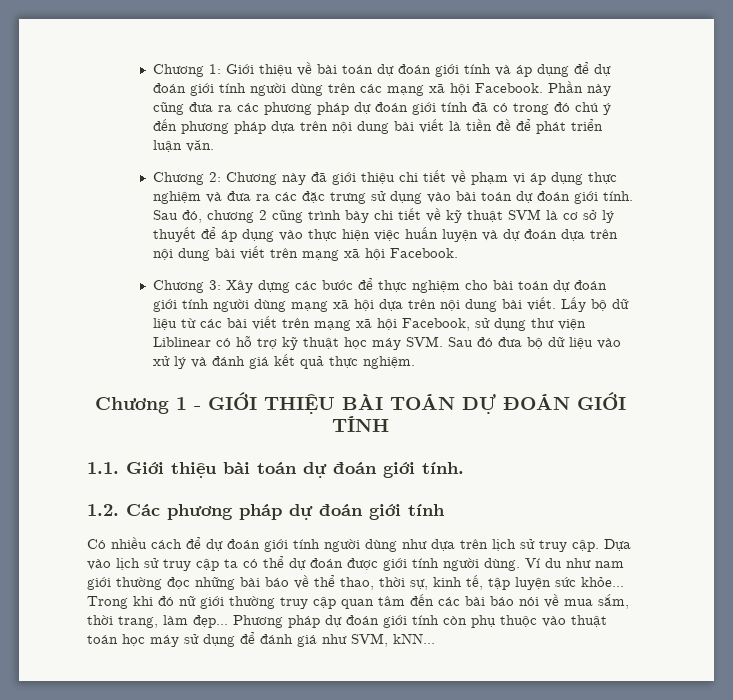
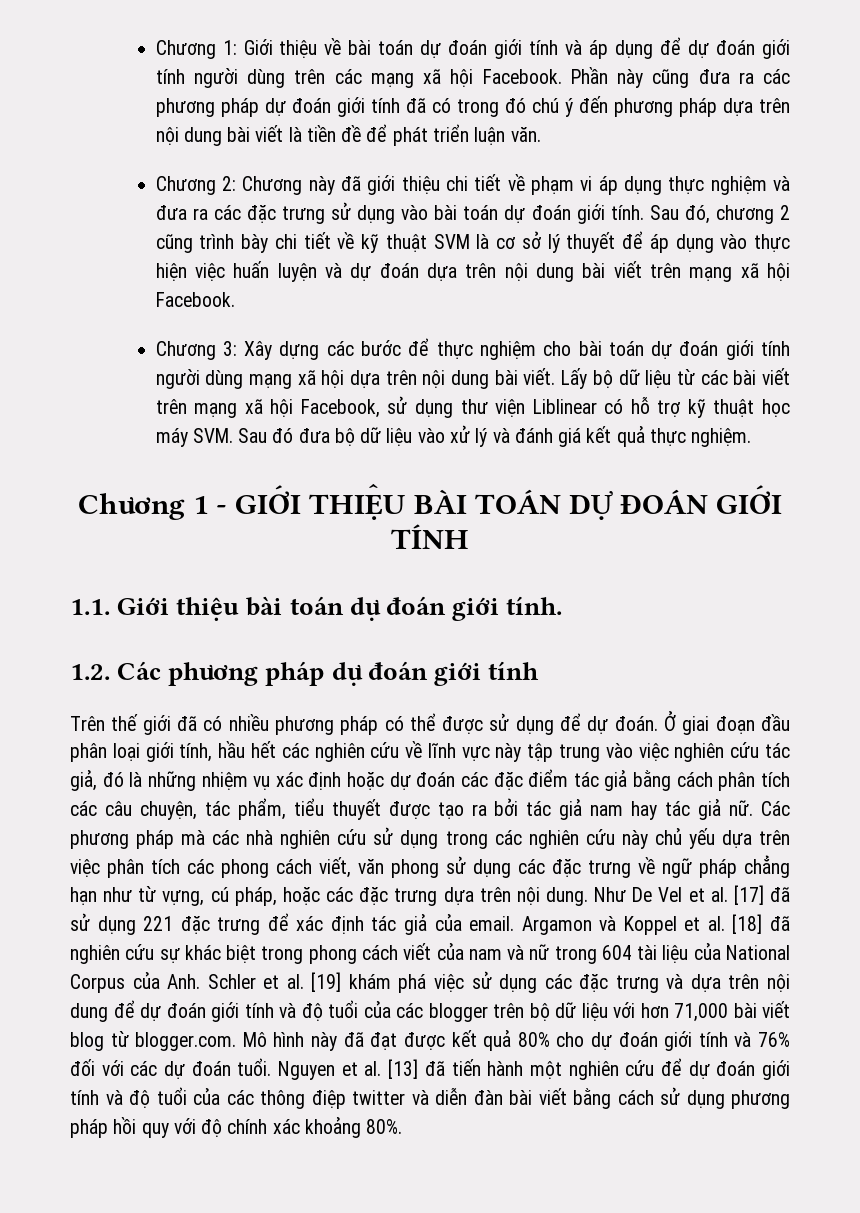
[87,537,631,552] [87,556,624,571] [87,575,624,590] [87,594,629,609] [87,615,607,628] [87,632,435,647] Có nhiều cách để dự đoán giới tính người dùng như dựa trên lịch sử truy cập. Dựa vào lịch sử truy cập ta có thể dự đoán được giới tính người dùng. Ví du như nam giới thường đọc những bài báo về thể thao, thời sự, kinh tế, tập luyện sức khỏe... Trong khi đó nữ giới thường truy cập quan tâm đến các bài báo nói về mua sắm, thời trang, làm đẹp... Phương pháp dự đoán giới tính còn phụ thuộc vào thuật toán học máy sử dụng để đánh giá như SVM, kNN... -> [70,711,790,735] [70,741,790,762] [70,769,791,791] [70,798,791,820] [70,827,790,849] [70,855,790,878] [70,885,790,906] [70,913,790,935] [70,943,791,964] [70,971,790,993] [70,1000,790,1022] [70,1030,790,1051] [70,1058,791,1080] [70,1087,790,1109] [70,1117,403,1138] Trên thế giới đã có nhiều phương pháp có thể được sử dụng để dự đoán. Ở giai đoạn đầu phân loại giới tính, hầu hết các nghiên cứu về lĩnh vực này tập trung vào việc nghiên cứu tác giả, đó là những nhiệm vụ xác định hoặc dự đoán các đặc điểm tác giả bằng cách phân tích các câu chuyện, tác phẩm, tiểu thuyết được tạo ra bởi tác giả nam hay tác giả nữ. Các phương pháp mà các nhà nghiên cứu sử dụng trong các nghiên cứu này chủ yếu dựa trên việc phân tích các phong cách viết, văn phong sử dụng các đặc trưng về ngữ pháp chẳng hạn như từ vựng, cú pháp, hoặc các đặc trưng dựa trên nội dung. Như De Vel et al. [17] đã sử dụng 221 đặc trưng để xác định tác giả của email. Argamon và Koppel et al. [18] đã nghiên cứu sự khác biệt trong phong cách viết của nam và nữ trong 604 tài liệu của National Corpus của Anh. Schler et al. [19] khám phá việc sử dụng các đặc trưng và dựa trên nội dung để dự đoán giới tính và độ tuổi của các blogger trên bộ dữ liệu với hơn 71,000 bài viết blog từ blogger.com. Mô hình này đã đạt được kết quả 80% cho dự đoán giới tính và 76% đối với các dự đoán tuổi. Nguyen et al. [13] đã tiến hành một nghiên cứu để dự đoán giới tính và độ tuổi của các thông điệp twitter và diễn đàn bài viết bằng cách sử dụng phương pháp hồi quy với độ chính xác khoảng 80%.

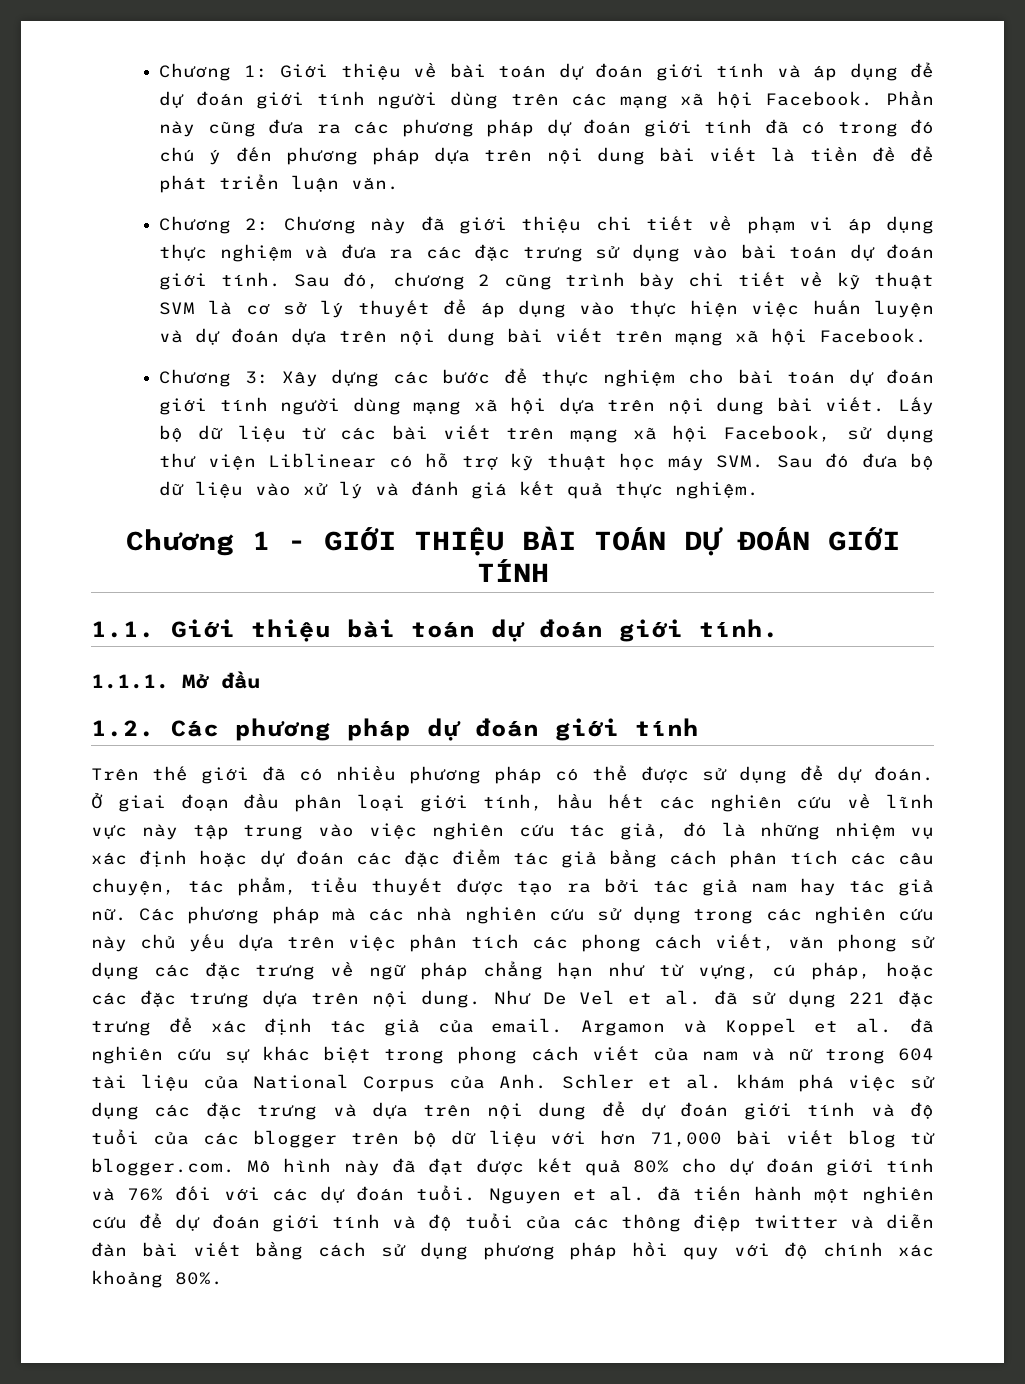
(563, 605) none -> [91,671,260,689] // 1.1.1. Mở đầu
[733,885,764,905] [17] -> (702, 997) none
[732,914,763,934] [18] -> (893, 1025) none
[311,972,342,992] [19] -> (722, 1081) none
[388,1059,419,1079] [13] -> (645, 1193) none

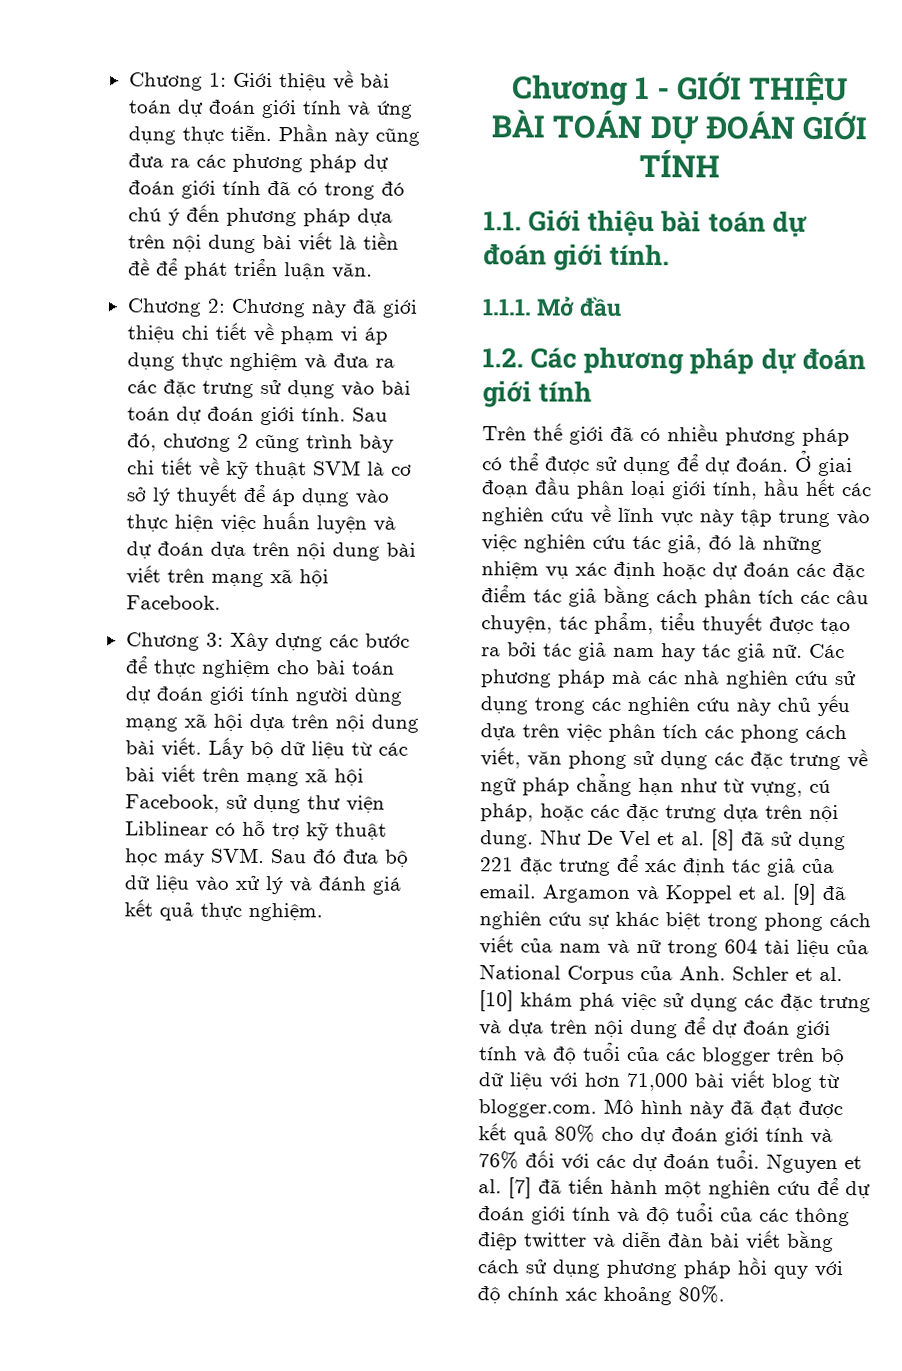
[813,62,934,81] [159,91,874,109] áp dụng để dự đoán giới tính người dùng trên các mạng xã hội Facebook. -> [375,100,413,119] [127,124,272,145] ứng dụng thực tiễn.
(702, 997) none -> [711,829,735,851] [8]
(893, 1025) none -> [792,883,816,905] [9]
(722, 1081) none -> [479,990,514,1012] [10]
(645, 1193) none -> [508,1177,532,1199] [7]

